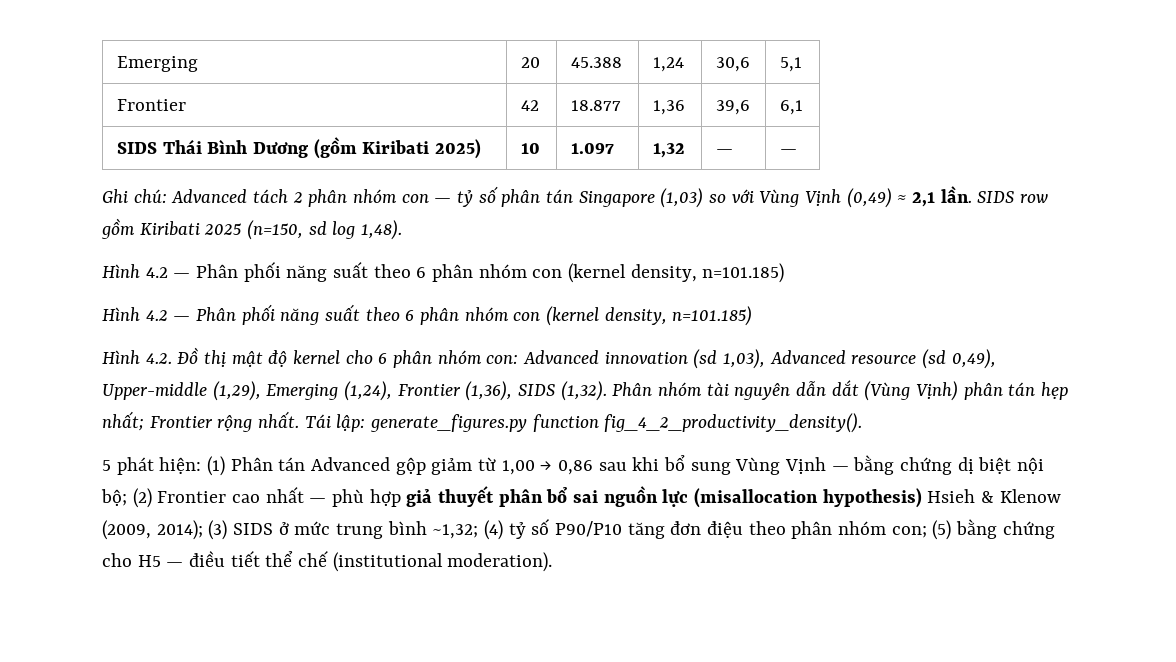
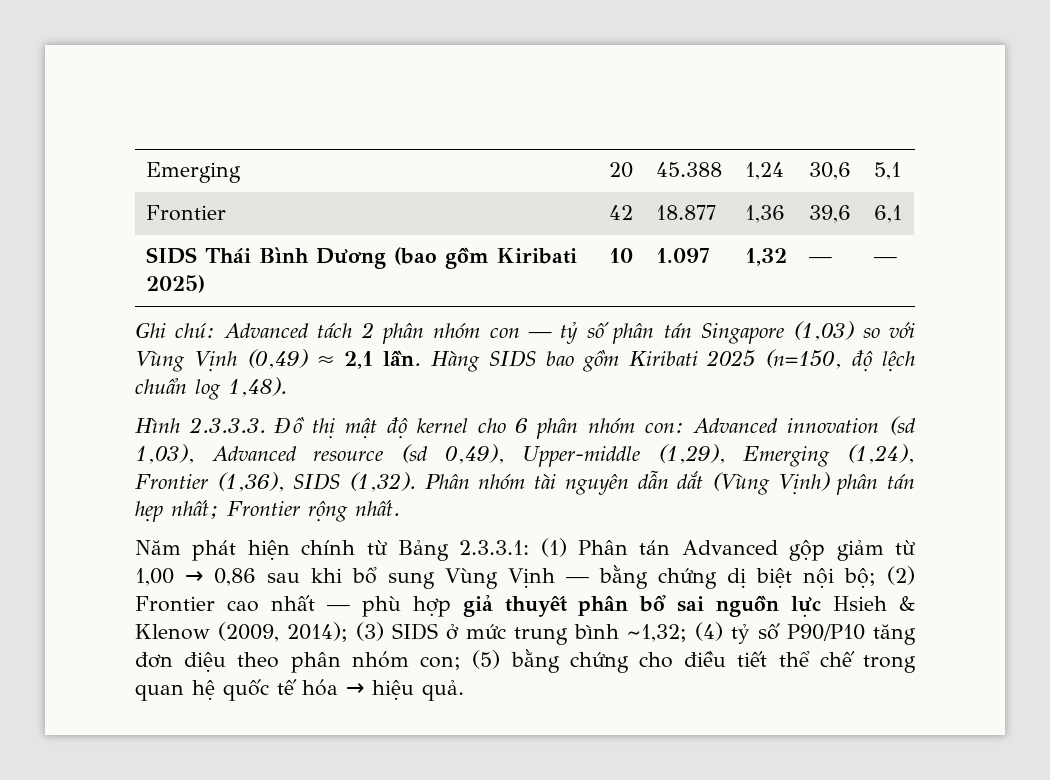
[313,137,357,159] (gồm -> [393,247,489,269] (bao gồm
[977,191,1049,203] SIDS row -> [431,350,574,372] Hàng SIDS bao
[308,221,327,235] sd -> [852,350,915,372] [135,378,187,394] độ lệch chuẩn
[145,262,785,283] [102,304,753,326] [102,350,172,364] 4.2 — Phân phối năng suất theo 6 phân nhóm con (kernel density, n=101.185) // Hình 4.2 — Phân phối năng suất theo 6 phân nhóm con (kernel density, n=101.185) // Hình 4.2. -> [188,417,266,433] 2.3.3.3.
[304,413,863,433] [102,457,202,475] Tái lập: generate_figures.py function fig_4_2_productivity_density(). // 5 phát hiện: -> [135,540,530,561] // Năm phát hiện chính từ Bảng 2.3.3.1:
[694,488,922,508] (misallocation hypothesis) -> (822, 606) none
[137,555,184,567] H5 — -> (673, 660) none
[332,552,553,572] (institutional moderation). -> [862,655,916,673] [135,679,464,701] trong quan hệ quốc tế hóa → hiệu quả.

